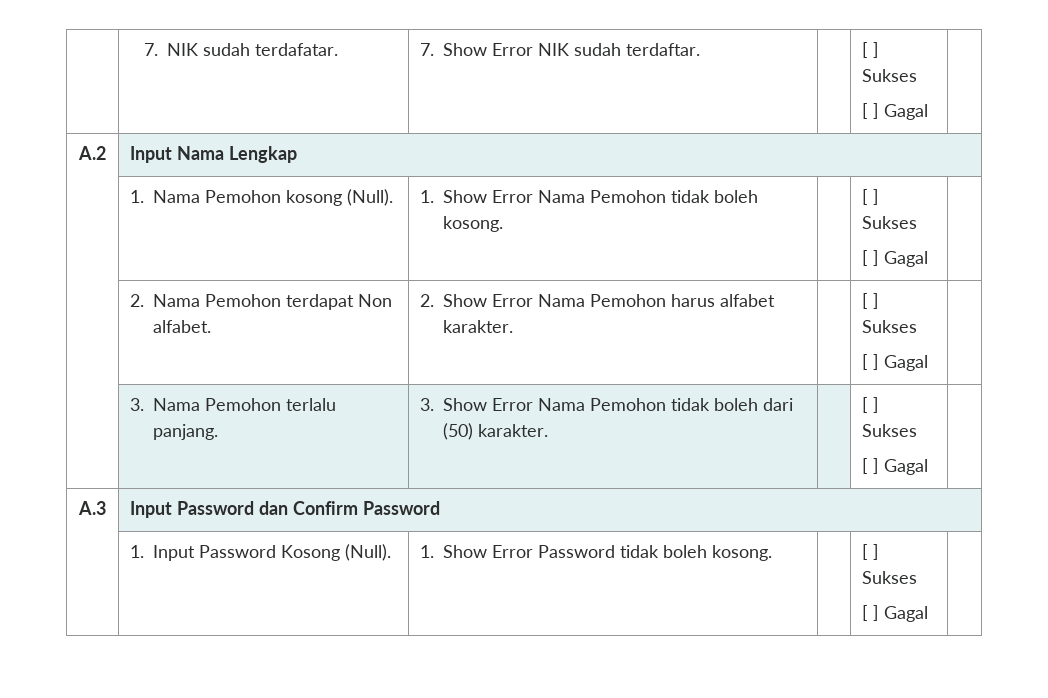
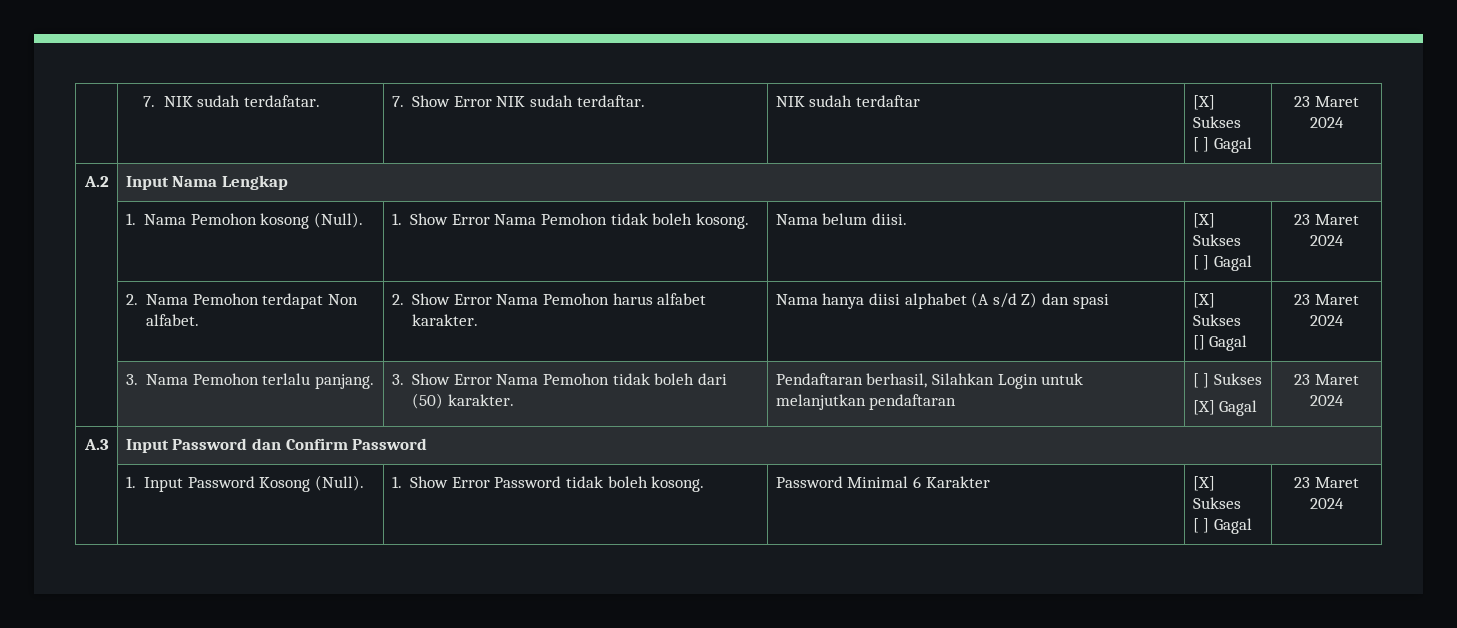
[862,42,880,58] [862,69,918,82] [862,103,929,120] | [ ] Sukses // [ ] Gagal | -> [775,95,920,107] [1192,95,1215,110] [1192,116,1241,128] [1192,137,1252,153] [1294,96,1359,107] [1310,117,1344,128] NIK sudah terdaftar | [X] Sukses // [ ] Gagal | 23 Maret 2024
[862,189,880,205] [862,216,918,229] [862,250,929,267] | [ ] Sukses // [ ] Gagal | -> [775,213,907,225] [1192,213,1215,228] [1192,234,1241,246] [1192,255,1252,271] [1294,214,1359,225] [1310,235,1344,246] Nama belum diisi. | [X] Sukses // [ ] Gagal | 23 Maret 2024
[862,293,880,309] [862,320,918,333] [862,354,929,371] | [ ] Sukses // [ ] Gagal | -> [775,292,1109,309] [1192,293,1215,308] [1192,314,1241,326] [1192,335,1248,351] [1294,294,1359,305] [1310,315,1344,326] Nama hanya diisi alphabet (A s/d Z) dan spasi | [X] Sukses // [] Gagal | 23 Maret 2024
[862,397,880,413] [862,424,918,437] [862,458,929,475] | [ ] Sukses // [ ] Gagal | -> [775,373,1084,389] [775,394,957,410] [1192,373,1262,388] [1192,400,1258,416] [1294,374,1359,385] [1310,395,1344,406] Pendaftaran berhasil, Silahkan Login untuk melanjutkan pendaftaran | [ ] Sukses // [X] Gagal | 23 Maret 2024
[862,544,880,560] [862,571,918,584] [862,605,929,622] | [ ] Sukses // [ ] Gagal | -> [775,476,990,488] [1192,476,1215,491] [1192,497,1241,509] [1192,518,1252,534] [1294,477,1359,488] [1310,498,1344,509] Password Minimal 6 Karakter | [X] Sukses // [ ] Gagal | 23 Maret 2024

